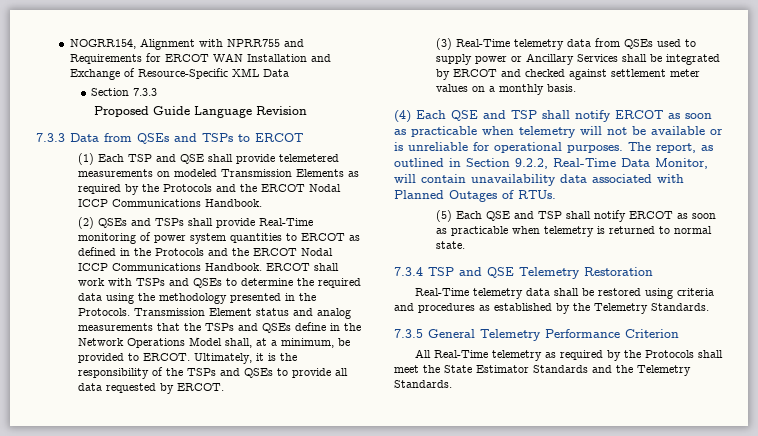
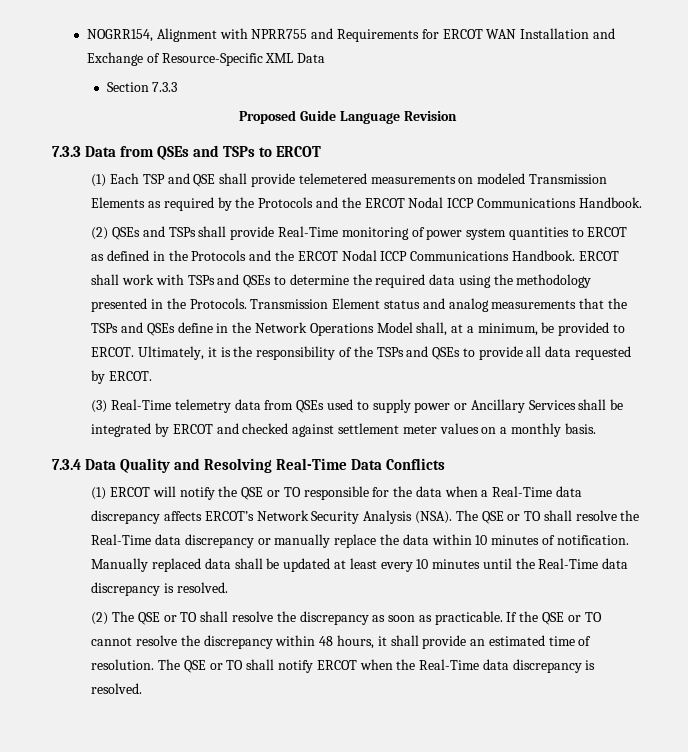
[394,110,712,123] [394,126,723,138] [394,142,713,153] [394,158,708,169] [394,174,684,186] [394,190,556,202] [436,210,717,222] [436,226,713,237] [436,241,466,249] [394,267,653,279] [414,288,714,299] [394,303,709,314] [394,329,679,341] [414,349,723,361] [394,365,691,376] [394,380,452,388] (4) Each QSE and TSP shall notify ERCOT as soon as practicable when telemetry will not be available or is unreliable for operational purposes. The report, as outlined in Section 9.2.2, Real-Time Data Monitor, will contain unavailability data associated with Planned Outages of RTUs. // (5) Each QSE and TSP shall notify ERCOT as soon as practicable when telemetry is returned to normal state. // 7.3.4 TSP and QSE Telemetry Restoration // Real-Time telemetry data shall be restored using criteria and procedures as established by the Telemetry Standards. // 7.3.5 General Telemetry Performance Criterion // All Real-Time telemetry as required by the Protocols shall meet the State Estimator Standards and the Telemetry Standards. -> [52,458,446,473] [91,486,582,500] [91,510,640,524] [91,534,629,548] [91,558,629,572] [91,582,228,596] [91,611,602,625] [91,635,592,649] [91,659,596,673] [91,683,143,694] 7.3.4 Data Quality and Resolving Real-Time Data Conflicts // (1) ERCOT will notify the QSE or TO responsible for the data when a Real-Time data discrepancy affects ERCOT’s Network Security Analysis (NSA). The QSE or TO shall resolve the Real-Time data discrepancy or manually replace the data within 10 minutes of notification. Manually replaced data shall be updated at least every 10 minutes until the Real-Time data discrepancy is resolved. // (2) The QSE or TO shall resolve the discrepancy as soon as practicable. If the QSE or TO cannot resolve the discrepancy within 48 hours, it shall provide an estimated time of resolution. The QSE or TO shall notify ERCOT when the Real-Time data discrepancy is resolved.

